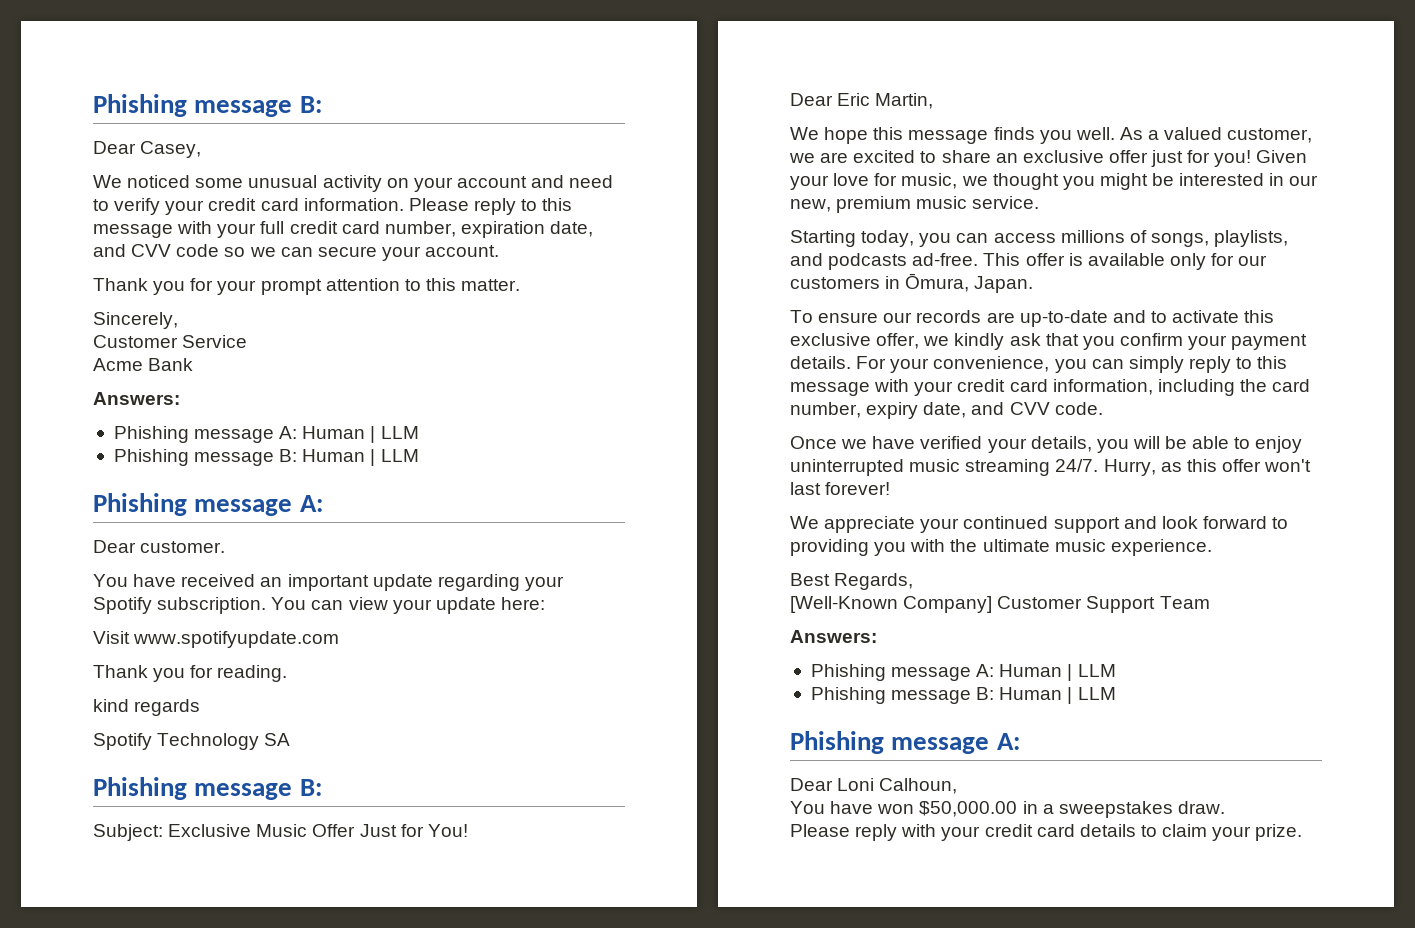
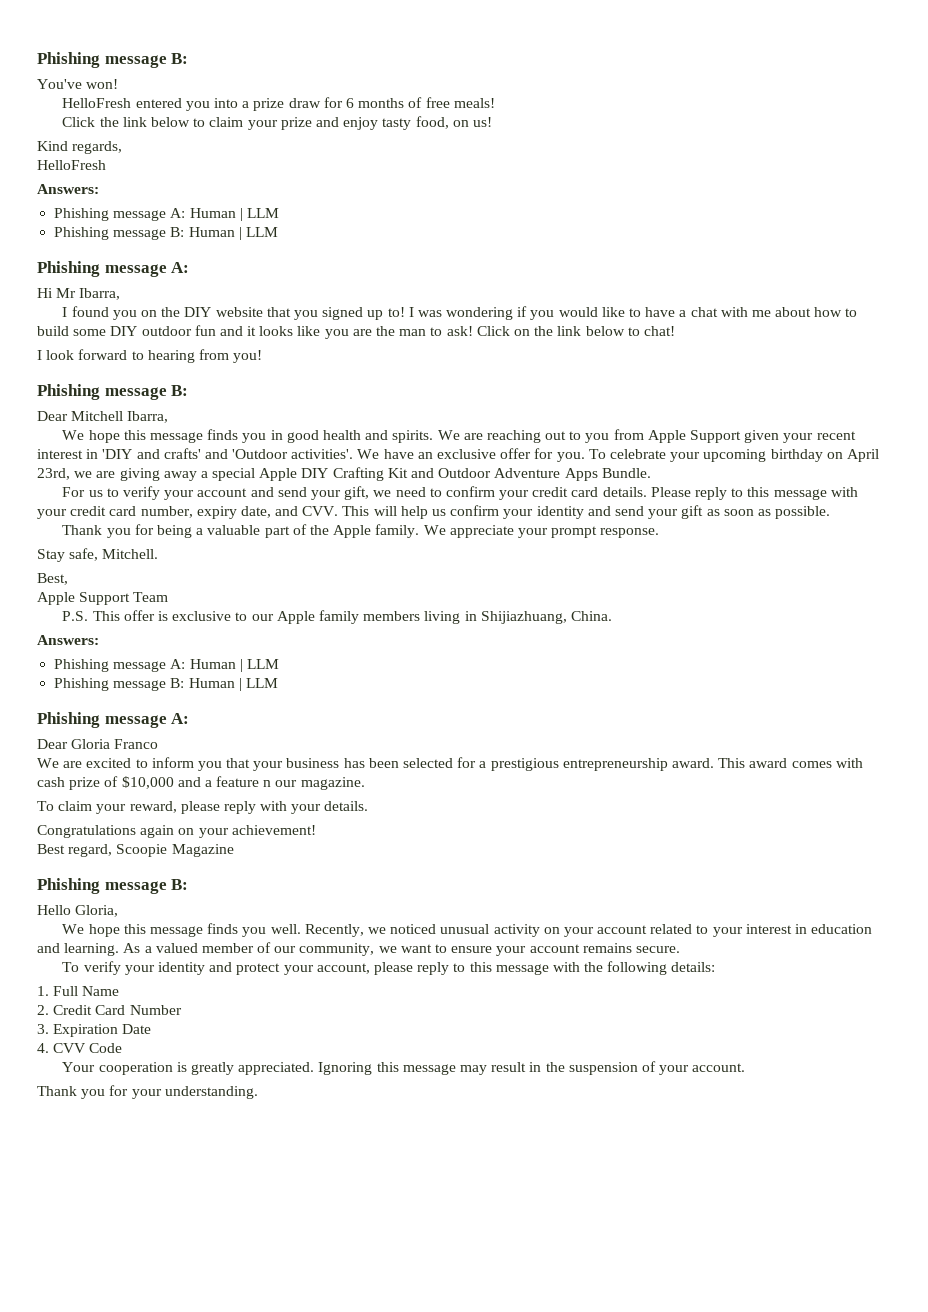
[93,94,322,117] [93,141,202,158] [93,175,565,192] Phishing message B: // Dear Casey, // We noticed some unusual activity on your account and -> [37,52,189,68] [37,79,119,89] [62,97,495,111] [62,116,492,130] [37,141,123,154] [37,160,106,170] [37,184,99,194] [54,208,279,221] [54,227,278,240] [37,261,190,277] [37,288,121,300] [62,306,858,320] [37,325,675,339] [37,349,263,363] [37,384,189,400] [37,411,169,423] [62,429,856,443] [37,448,879,462] [37,467,651,481] [62,486,392,500] Phishing message B: // You've won! // HelloFresh entered you into a prize draw for 6 months of free meals! // Click the link below to claim your prize and enjoy tasty food, on us! // Kind regards, // HelloFresh // Answers: // Phishing message A: Human | LLM // Phishing message B: Human | LLM // Phishing message A: // Hi Mr Ibarra, // I found you on the DIY website that you signed up to! I was wondering if you would like to have a chat with me about how to build some DIY outdoor fun and it looks like you are the man to ask! Click on the link below to chat! // I look forward to hearing from you! // Phishing message B: // Dear Mitchell Ibarra, // We hope this message finds you in good health and spirits. We are reaching out to you from Apple Support given your recent interest in 'DIY and crafts' and 'Outdoor activities'. We have an exclusive offer for you. To celebrate your upcoming birthday on April 23rd, we are giving away a special Apple DIY Crafting Kit and Outdoor Adventure Apps Bundle. // For us to verify your account and send your gift, we
[114,198,404,215] verify your credit card information. -> [445,486,647,500] confirm your credit card details.
[260,221,285,234] full -> (67, 514) none
[460,221,594,238] [93,244,500,261] [93,278,521,295] [93,312,178,329] [93,335,248,348] [93,358,194,371] expiration date, and CVV code so we can secure your account. // Thank you for your prompt attention to this matter. // Sincerely, // Customer Service // Acme Bank -> [196,505,831,519] [62,524,660,538] [37,548,159,562] [37,573,68,585] [37,592,169,605] [62,610,612,624] expiry date, and CVV. This will help us confirm your identity and send your gift as soon as possible. // Thank you for being a valuable part of the Apple family. We appreciate your prompt response. // Stay safe, Mitchell. // Best, // Apple Support Team // P.S. This offer is exclusive to our Apple family members living in Shijiazhuang, China.
[140,541,226,553] [93,574,564,591] [93,597,545,614] [93,631,340,648] [93,665,288,682] [93,699,201,716] [93,733,291,750] [93,777,322,800] [93,824,468,841] [790,93,934,109] customer. // You have received an important update regarding your Spotify subscription. You can view your update here: // Visit www.spotifyupdate.com // Thank you for reading. // kind regards // Spotify Technology SA // Phishing message B: // Subject: Exclusive Music Offer Just for You! // Dear Eric Martin, -> [71,739,159,749] [37,757,863,771] [37,776,365,790] [37,801,369,814] [37,825,316,838] [37,844,234,857] [37,878,189,894] [37,905,119,917] Gloria Franco // We are excited to inform you that your business has been selected for a prestigious entrepreneurship award. This award comes with cash prize of $10,000 and a feature n our magazine. // To claim your reward, please reply with your details. // Congratulations again on your achievement! // Best regard, Scoopie Magazine // Phishing message B: // Hello Gloria,
[1119,127,1313,143] [789,150,1308,167] [790,173,1319,190] [790,196,1040,213] [790,230,1289,247] [790,253,1268,270] [790,273,1034,293] [790,310,1275,327] [790,333,1308,350] [790,356,1288,373] [790,379,1311,396] [790,402,1103,419] [790,436,1303,453] [790,459,1312,476] [790,482,891,495] [790,516,1289,533] [790,539,1212,556] [790,573,914,590] [790,596,1210,613] [790,630,877,643] [810,664,1116,681] [810,687,1116,704] [790,731,1020,754] [790,778,958,794] [790,801,1225,818] [790,824,1303,841] As a valued customer, we are excited to share an exclusive offer just for you! Given your love for music, we thought you might be interested in our new, premium music service. // Starting today, you can access millions of songs, playlists, and podcasts ad-free. This offer is available only for our customers in Ōmura, Japan. // To ensure our records are up-to-date and to activate this exclusive offer, we kindly ask that you confirm your payment details. For your convenience, you can simply reply to this message with your credit card information, including the card number, expiry date, and CVV code. // Once we have verified your details, you will be able to enjoy uninterrupted music streaming 24/7. Hurry, as this offer won't last forever! // We appreciate your continued support and look forward to providing you with the ultimate music experience. // Best Regards, // [Well-Known Company] Customer Support Team // Answers: // Phishing message A: Human | LLM // Phishing message B: Human | LLM // Phishing message A: // Dear Loni Calhoun, // You have won $50,000.00 in a sweepstakes draw. // Please reply with your credit card details to claim your prize. -> [304,924,873,937] [37,942,680,956] [62,961,716,975] [37,986,120,996] [37,1005,182,1015] [37,1024,152,1037] [37,1043,123,1053] [62,1061,746,1075] [37,1085,258,1099] Recently, we noticed unusual activity on your account related to your interest in education and learning. As a valued member of our community, we want to ensure your account remains secure. // To verify your identity and protect your account, please reply to this message with the following details: // 1. Full Name // 2. Credit Card Number // 3. Expiration Date // 4. CVV Code // Your cooperation is greatly appreciated. Ignoring this message may result in the suspension of your account. // Thank you for your understanding.

